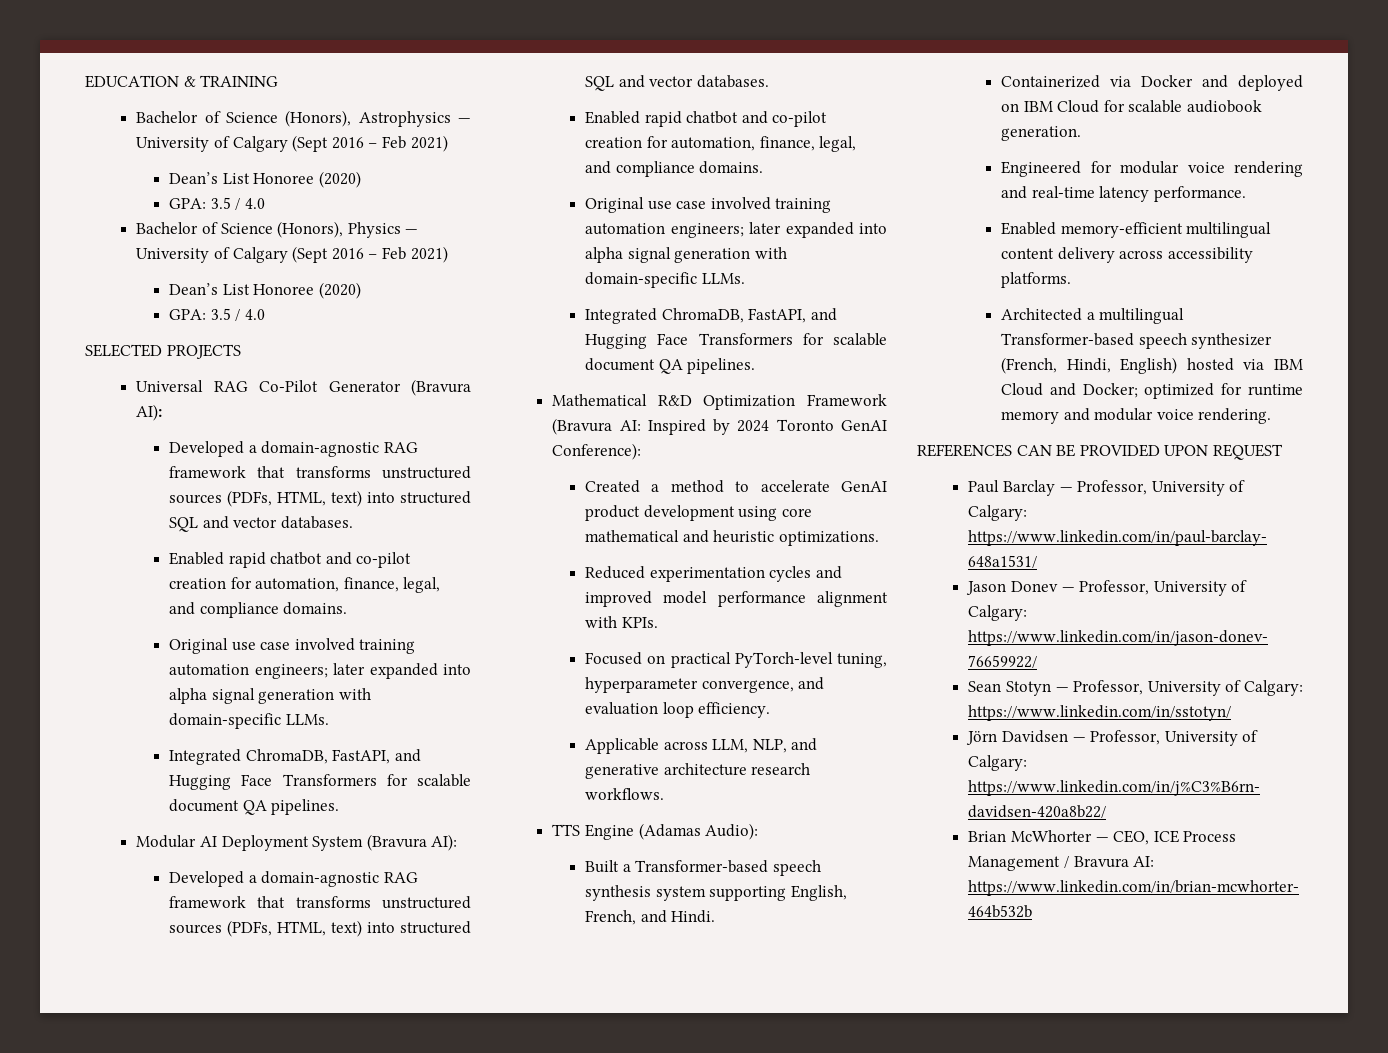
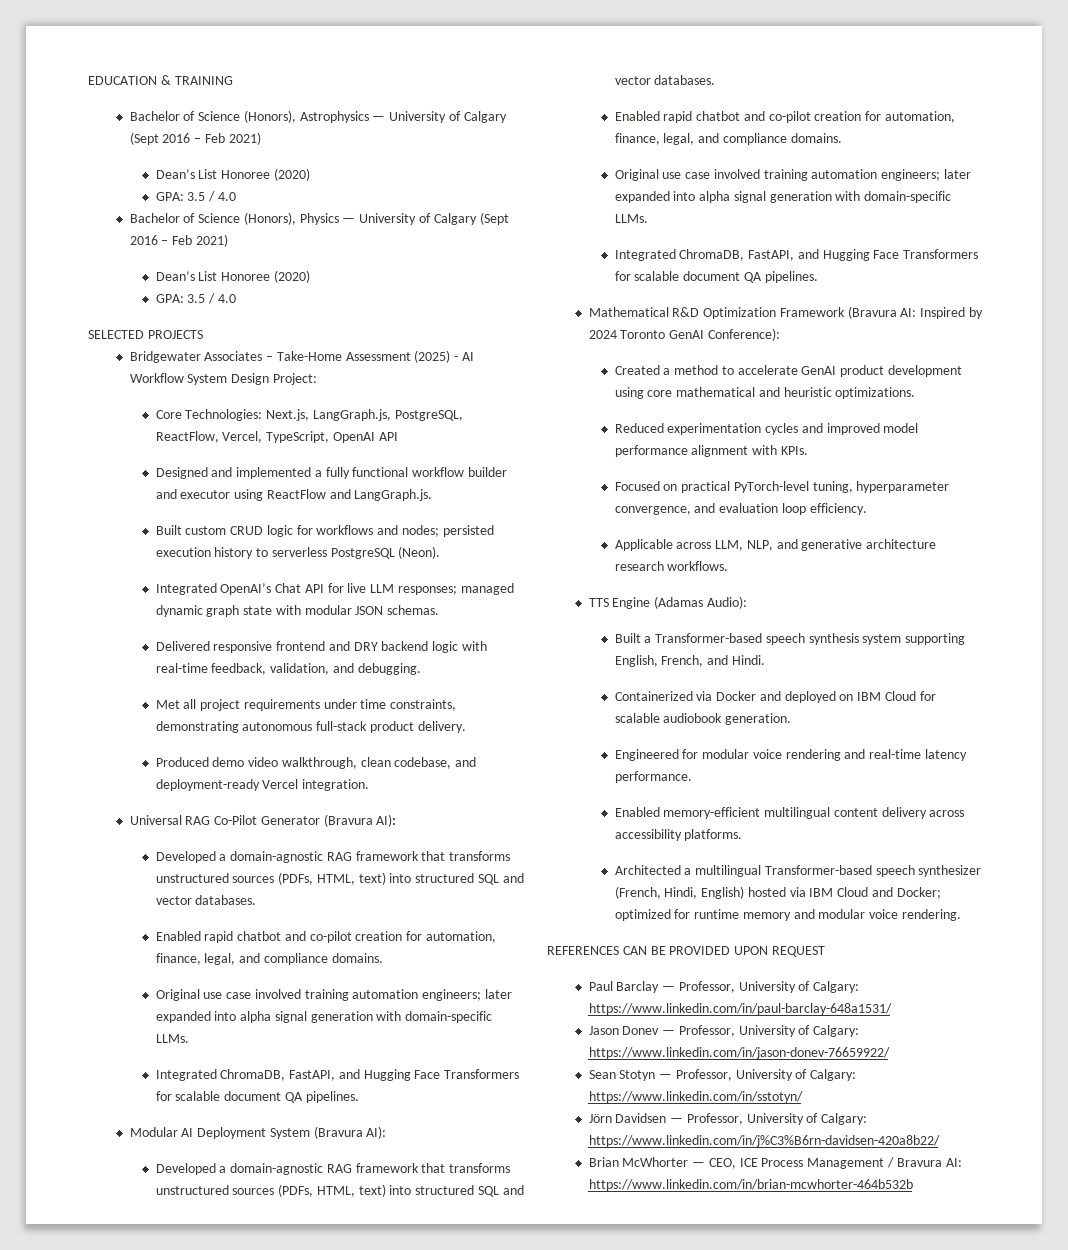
(241, 351) none -> [129,350,474,363] [129,373,317,385] [155,409,463,421] [155,431,398,443] [155,467,508,479] [155,489,433,501] [155,525,494,537] [155,546,441,559] [155,583,514,595] [155,605,440,617] [155,641,488,653] [155,663,421,675] [155,699,457,711] [155,721,466,733] [155,757,477,769] [155,779,370,791] // Bridgewater Associates – Take-Home Assessment (2025) - AI Workflow System Design Project: // Core Technologies: Next.js, LangGraph.js, PostgreSQL, ReactFlow, Vercel, TypeScript, OpenAI API // Designed and implemented a fully functional workflow builder and executor using ReactFlow and LangGraph.js. // Built custom CRUD logic for workflows and nodes; persisted execution history to serverless PostgreSQL (Neon). // Integrated OpenAI’s Chat API for live LLM responses; managed dynamic graph state with modular JSON schemas. // Delivered responsive frontend and DRY backend logic with real-time feedback, validation, and debugging. // Met all project requirements under time constraints, demonstrating autonomous full-stack product delivery. // Produced demo video walkthrough, clean codebase, and deployment-ready Vercel integration.

